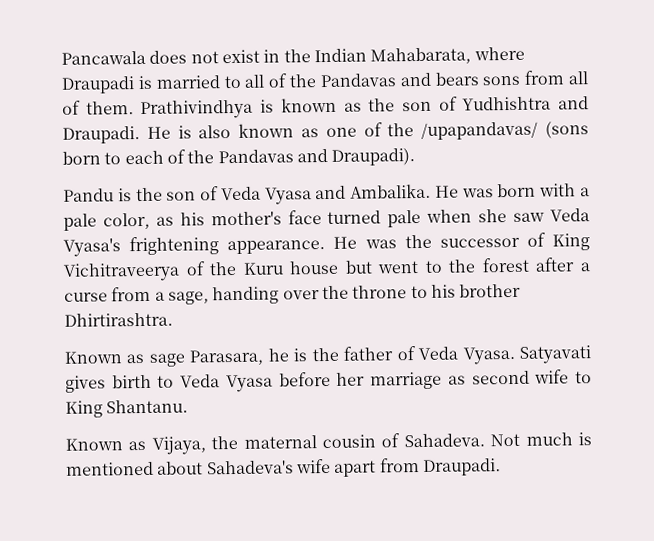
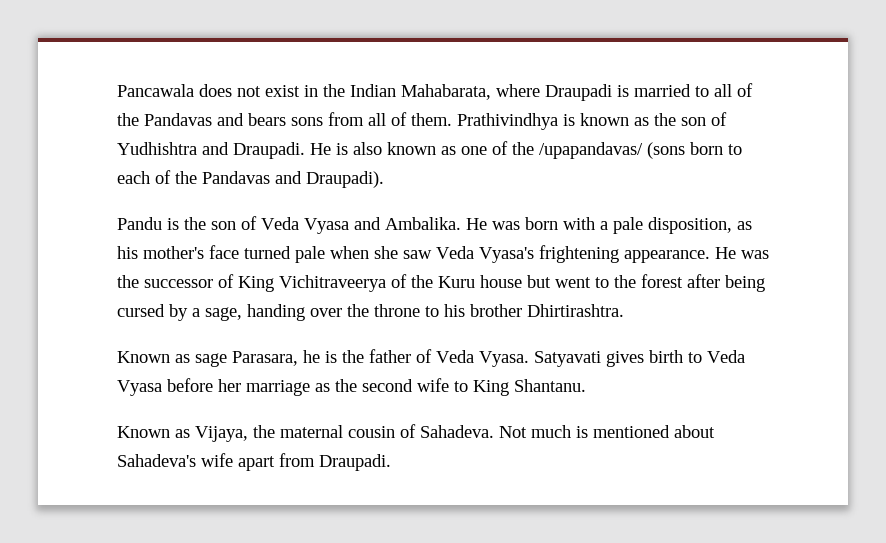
[102,212,150,230] color, -> [648,217,732,234] disposition,
[580,262,592,272] [64,286,152,302] a curse from -> [725,275,765,292] [117,304,188,321] being cursed by
(466, 380) none -> [335,379,357,392] the

